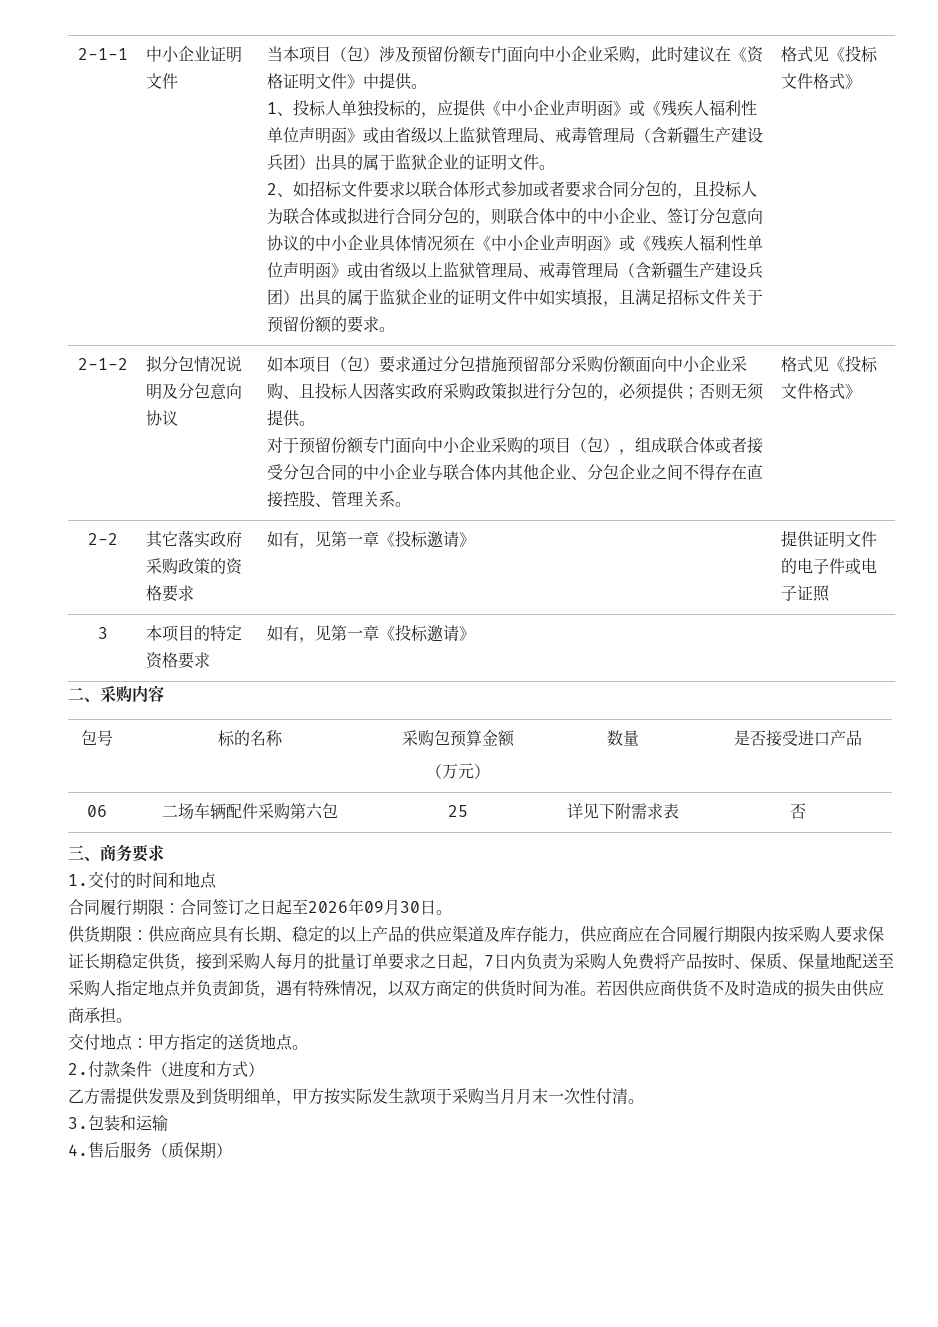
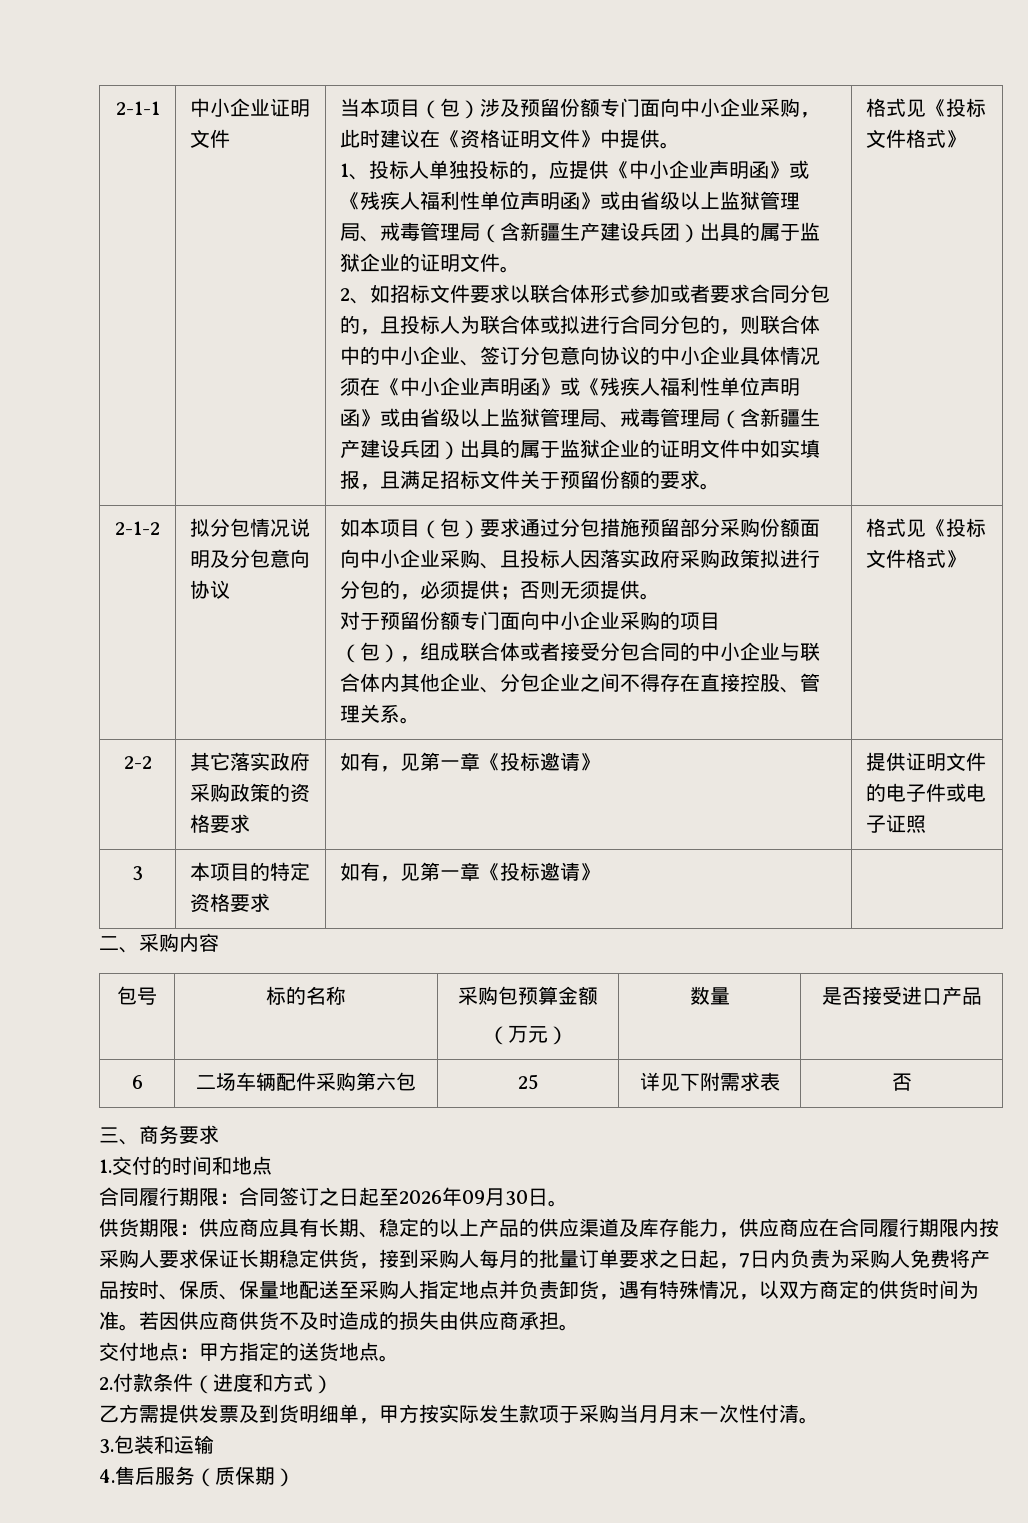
(572, 445) none -> (721, 621) //
[86,805,107,817] 06 -> [131,1075,143,1089] 6

